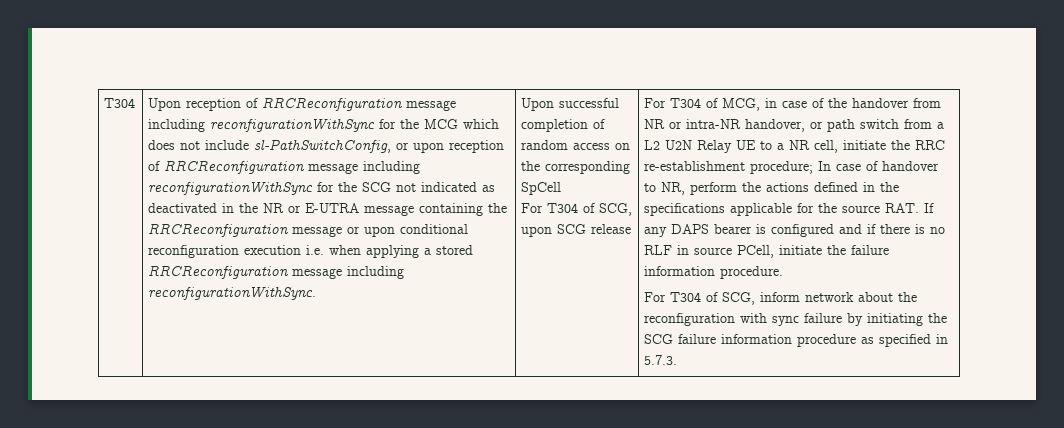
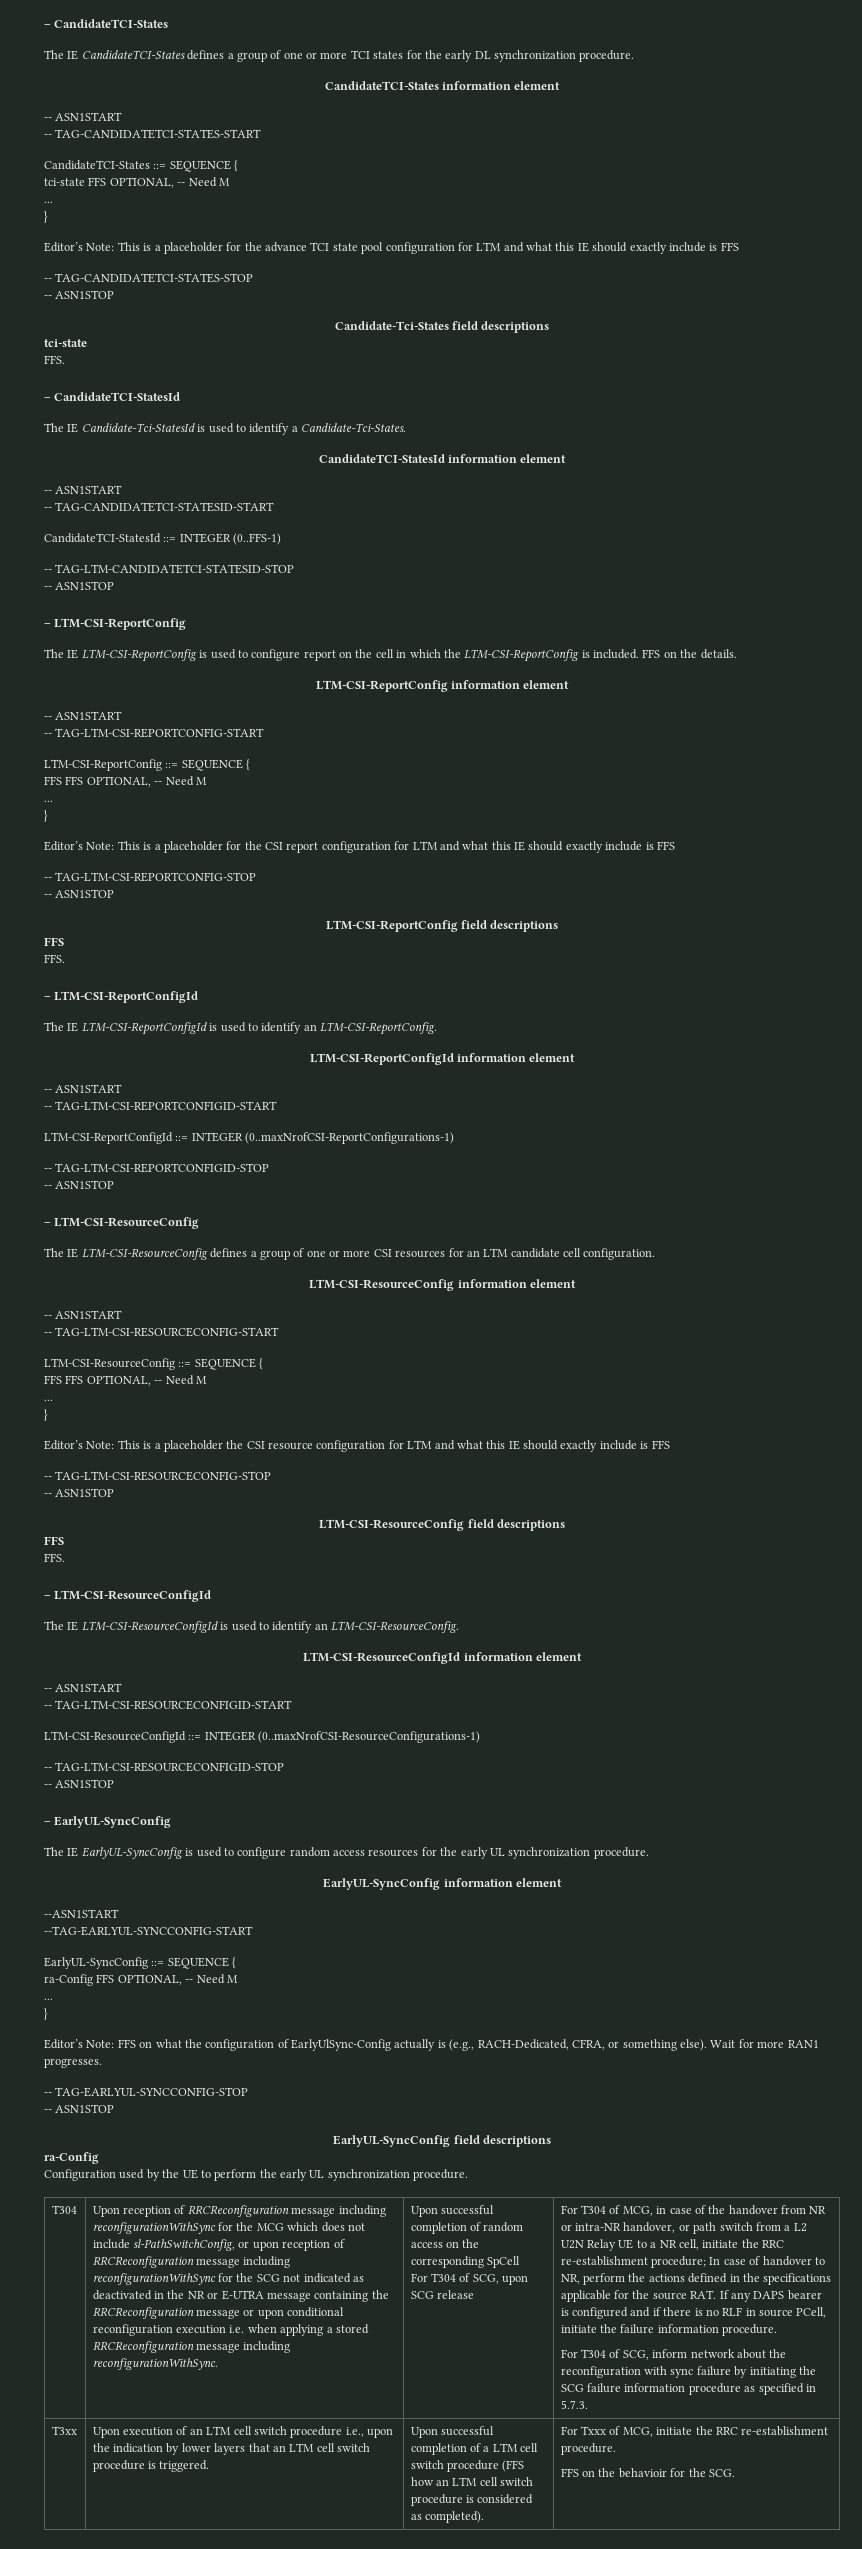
(104, 103) none -> [44,19,169,28] [44,50,635,62] [324,81,561,90] [44,112,123,121] [44,129,262,139] [44,160,239,172] [44,177,230,188] [44,201,53,203] [44,211,48,223] [44,242,739,254] [44,273,254,283] [44,290,115,299] [334,321,550,333] [44,339,87,347] [44,355,65,364] [44,392,181,401] [44,423,406,435] [318,454,567,463] [44,485,123,494] [44,502,275,512] [44,533,282,545] [44,564,295,574] [44,581,115,590] [44,618,187,630] [44,649,737,662] [315,680,570,692] [44,711,123,720] [44,728,265,738] [44,759,251,771] [44,776,207,787] [44,800,53,802] [44,810,48,822] [44,841,675,853] [44,872,257,882] [44,889,115,898] [325,920,559,932] [44,937,64,946] [44,954,65,963] [44,991,199,1003] [44,1022,437,1035] [309,1053,576,1065] [44,1084,123,1093] [44,1101,278,1111] [44,1132,455,1144] [44,1163,270,1173] [44,1180,115,1189] [44,1217,200,1229] [44,1248,656,1260] [309,1279,576,1291] [44,1310,123,1319] [44,1327,280,1337] [44,1358,264,1370] [44,1375,207,1386] [44,1399,53,1401] [44,1409,48,1421] [44,1440,670,1452] [44,1471,272,1481] [44,1488,115,1497] [319,1519,565,1531] [44,1536,64,1545] [44,1553,65,1562] [44,1590,212,1602] [44,1621,459,1633] [303,1652,582,1664] [44,1683,123,1692] [44,1700,293,1710] [44,1731,481,1743] [44,1762,285,1772] [44,1779,115,1788] [44,1816,172,1828] [44,1847,649,1859] [323,1878,562,1890] [44,1909,119,1918] [44,1926,253,1936] [44,1957,237,1969] [44,1974,238,1986] [44,1998,53,2000] [44,2008,48,2020] [44,2039,819,2051] [44,2058,102,2068] [44,2087,249,2097] [44,2104,115,2113] [333,2135,551,2147] [44,2152,99,2164] [44,2169,469,2181] – CandidateTCI-States // The IE CandidateTCI-States defines a group of one or more TCI states for the early DL synchronization procedure. // CandidateTCI-States information element // -- ASN1START // -- TAG-CANDIDATETCI-STATES-START // CandidateTCI-States ::= SEQUENCE { // tci-state FFS OPTIONAL, -- Need M // ... // } // Editor’s Note: This is a placeholder for the advance TCI state pool configuration for LTM and what this IE should exactly include is FFS // -- TAG-CANDIDATETCI-STATES-STOP // -- ASN1STOP // Candidate-Tci-States field descriptions // tci-state // FFS. // – CandidateTCI-StatesId // The IE Candidate-Tci-StatesId is used to identify a Candidate-Tci-States. // CandidateTCI-StatesId information element // -- ASN1START // -- TAG-CANDIDATETCI-STATESID-START // CandidateTCI-StatesId ::= INTEGER (0..FFS-1) // -- TAG-LTM-CANDIDATETCI-STATESID-STOP // -- ASN1STOP // – LTM-CSI-ReportConfig // The IE LTM-CSI-ReportConfig is used to configure report on the cell in which the LTM-CSI-ReportConfig is included. FFS on the details. // LTM-CSI-ReportConfig information element // -- ASN1START // -- TAG-LTM-CSI-REPORTCONFIG-START // LTM-CSI-ReportConfig ::= SEQUENCE { // FFS FFS OPTIONAL, -- Need M // ... // } // Editor’s Note: This is a placeholder for the CSI report configuration for LTM and what this IE should exactly include is FFS // -- TAG-LTM-CSI-REPORTCONFIG-STOP // -- ASN1STOP // LTM-CSI-ReportConfig field descriptions // FFS // FFS. // – LTM-CSI-ReportConfigId // The IE LTM-CSI-ReportConfigId is used to identify an LTM-CSI-ReportConfig. // LTM-CSI-ReportConfigId information element // -- ASN1START // -- TAG-LTM-CSI-REPORTCONFIGID-START // LTM-CSI-ReportConfigId ::= INTEGER (0..maxNrofCSI-ReportConfigurations-1) // -- TAG-LTM-CSI-REPORTCONFIGID-STOP // -- ASN1STOP // – LTM-CSI-ResourceConfig // The IE LTM-CSI-ResourceConfig defines a group of one or more CSI resources for an LTM candidate cell configuration. // LTM-CSI-ResourceConfig information element // -- ASN1START // -- TAG-LTM-CSI-RESOURCECONFIG-START // LTM-CSI-ResourceConfig ::= SEQUENCE { // FFS FFS OPTIONAL, -- Need M // ... // } // Editor’s Note: This is a placeholder the CSI resource configuration for LTM and what this IE should exactly include is FFS // -- TAG-LTM-CSI-RESOURCECONFIG-STOP // -- ASN1STOP // LTM-CSI-ResourceConfig field descriptions // FFS // FFS. // – LTM-CSI-ResourceConfigId // The IE LTM-CSI-ResourceConfigId is used to identify an LTM-CSI-ResourceConfig. // LTM-CSI-ResourceConfigId information element // -- ASN1START // -- TAG-LTM-CSI-RESOURCECONFIGID-START // LTM-CSI-ResourceConfigId ::= INTEGER (0..maxNrofCSI-ResourceConfigurations-1) // -- TAG-LTM-CSI-RESOURCECONFIGID-STOP // -- ASN1STOP // – EarlyUL-SyncConfig // The IE EarlyUL-SyncConfig is used to configure random access resources for the early UL synchronization procedure. // EarlyUL-SyncConfig information element // --ASN1START // --TAG-EARLYUL-SYNCCONFIG-START // EarlyUL-SyncConfig ::= SEQUENCE { // ra-Config FFS OPTIONAL, -- Need M // ... // } // Editor’s Note: FFS on what the configuration of EarlyUlSync-Config actually is (e.g., RACH-Dedicated, CFRA, or something else). Wait for more RAN1 progresses. // -- TAG-EARLYUL-SYNCCONFIG-STOP // -- ASN1STOP // EarlyUL-SyncConfig field descriptions // ra-Config // Configuration used by the UE to perform the early UL synchronization procedure. //
(678, 360) none -> [51,2426,77,2435] [92,2426,394,2438] [92,2443,371,2455] [92,2460,210,2472] [410,2426,495,2438] [410,2443,539,2455] [410,2460,525,2472] [410,2477,534,2486] [410,2494,534,2506] [410,2511,485,2523] [560,2426,829,2437] [560,2443,616,2455] [560,2468,735,2478] // T3xx | Upon execution of an LTM cell switch procedure i.e., upon the indication by lower layers that an LTM cell switch procedure is triggered. | Upon successful completion of a LTM cell switch procedure (FFS how an LTM cell switch procedure is considered as completed). | For Txxx of MCG, initiate the RRC re-establishment procedure. // FFS on the behavioir for the SCG.

